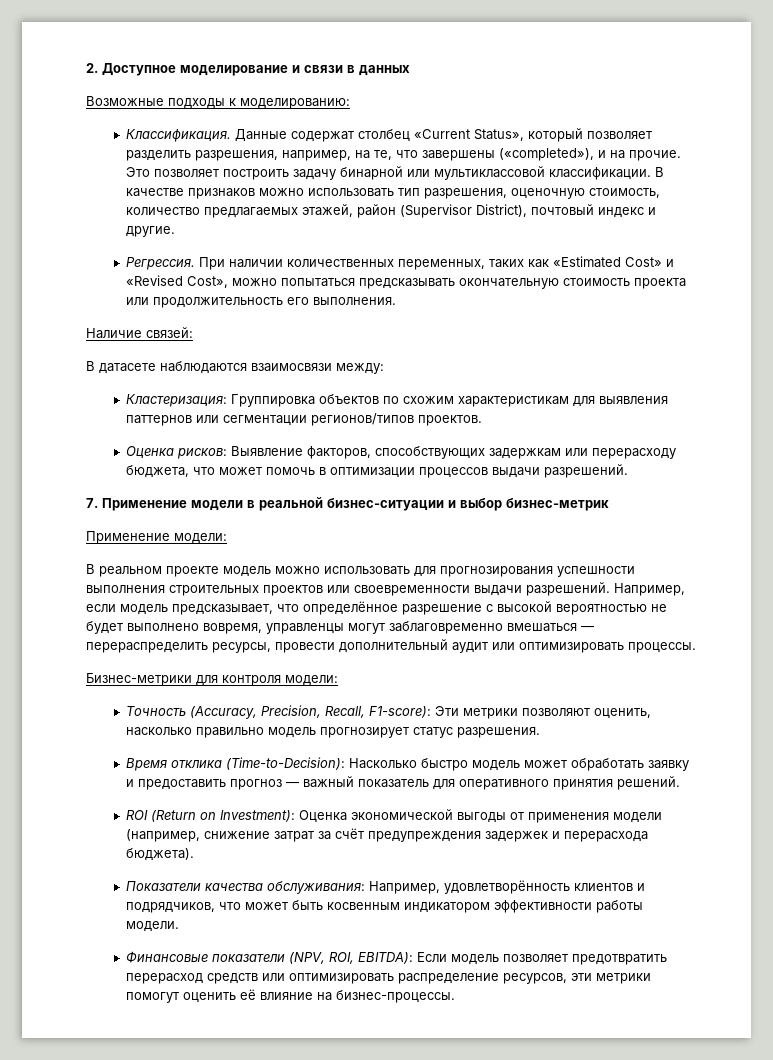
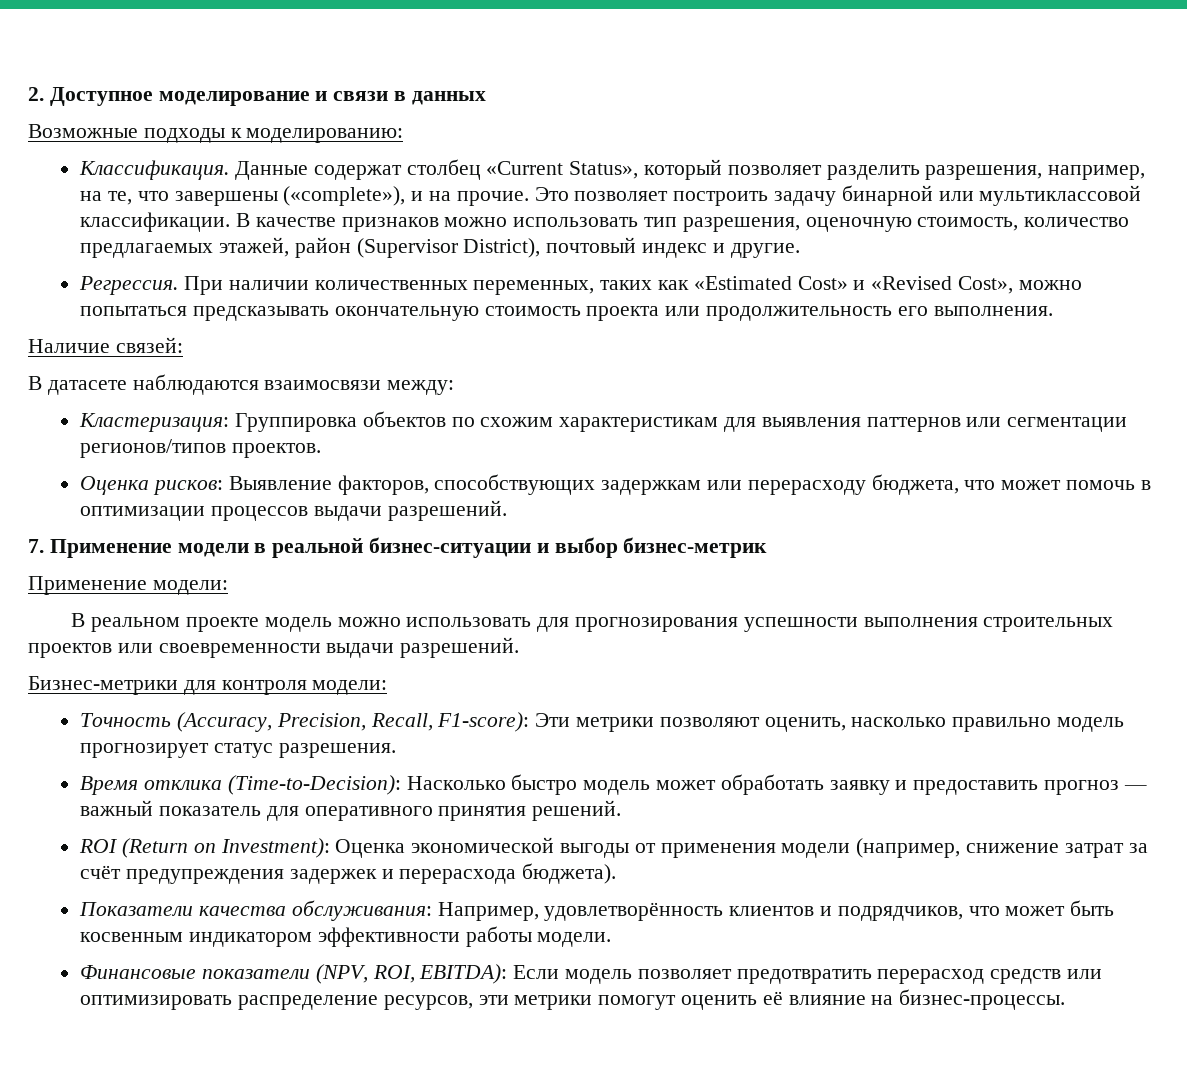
[498,148,594,161] («completed»), -> [283,186,406,206] («complete»),
[614,583,685,596] [86,601,667,615] [86,621,594,634] [86,639,696,653] Например, если модель предсказывает, что определённое разрешение с высокой вероятностью не будет выполнено вовремя, управленцы могут заблаговременно вмешаться — перераспределить ресурсы, провести дополнительный аудит или оптимизировать процессы. -> (520, 647) none

